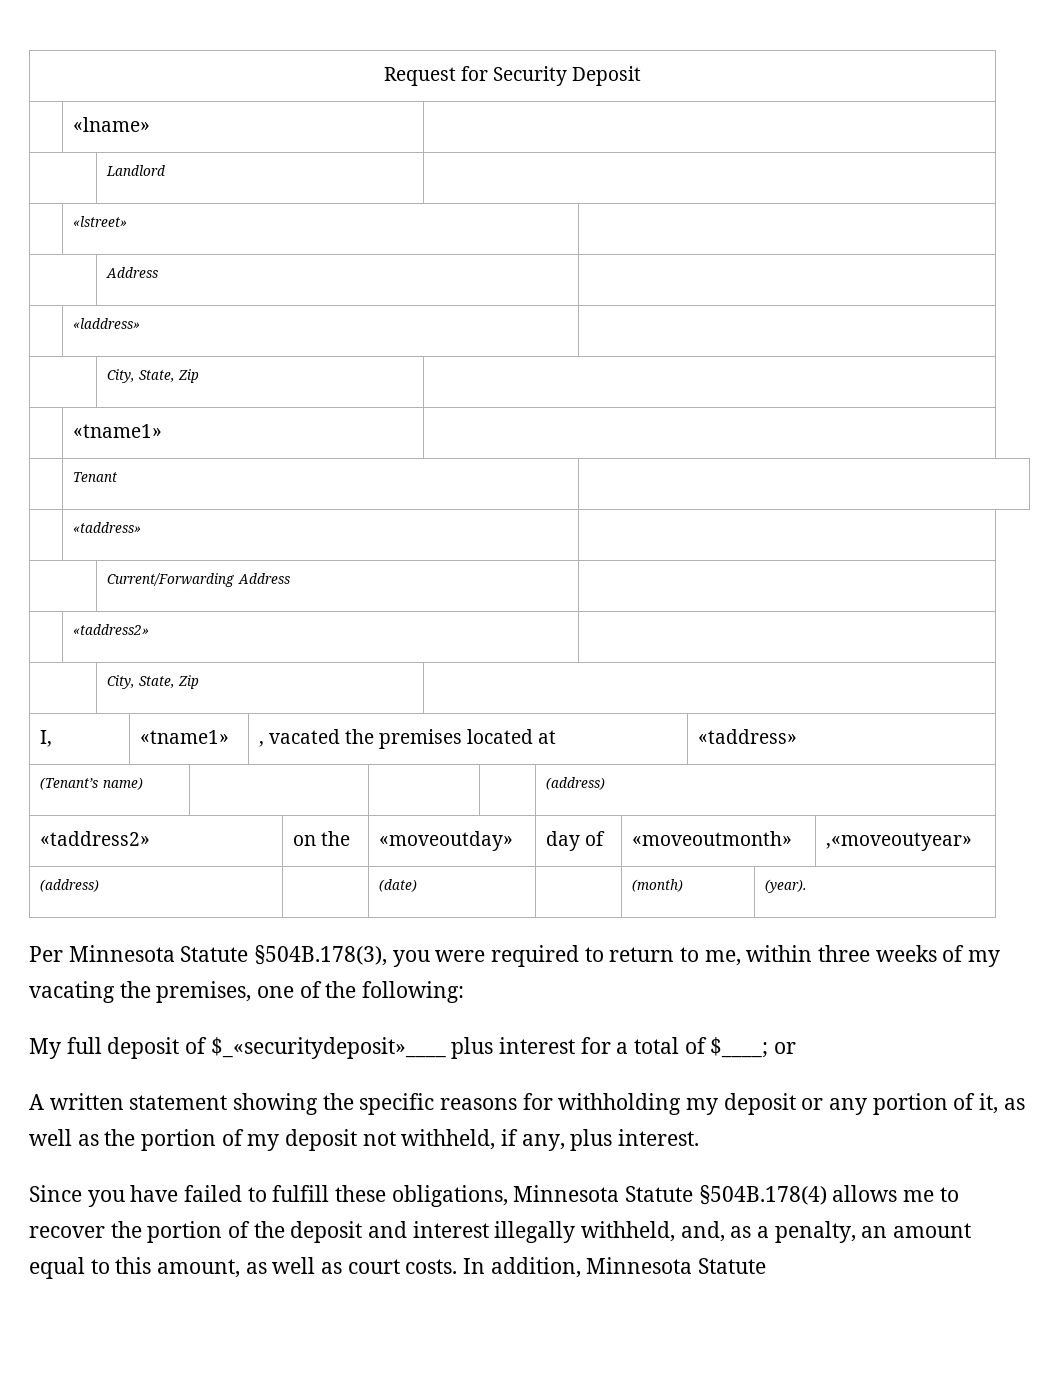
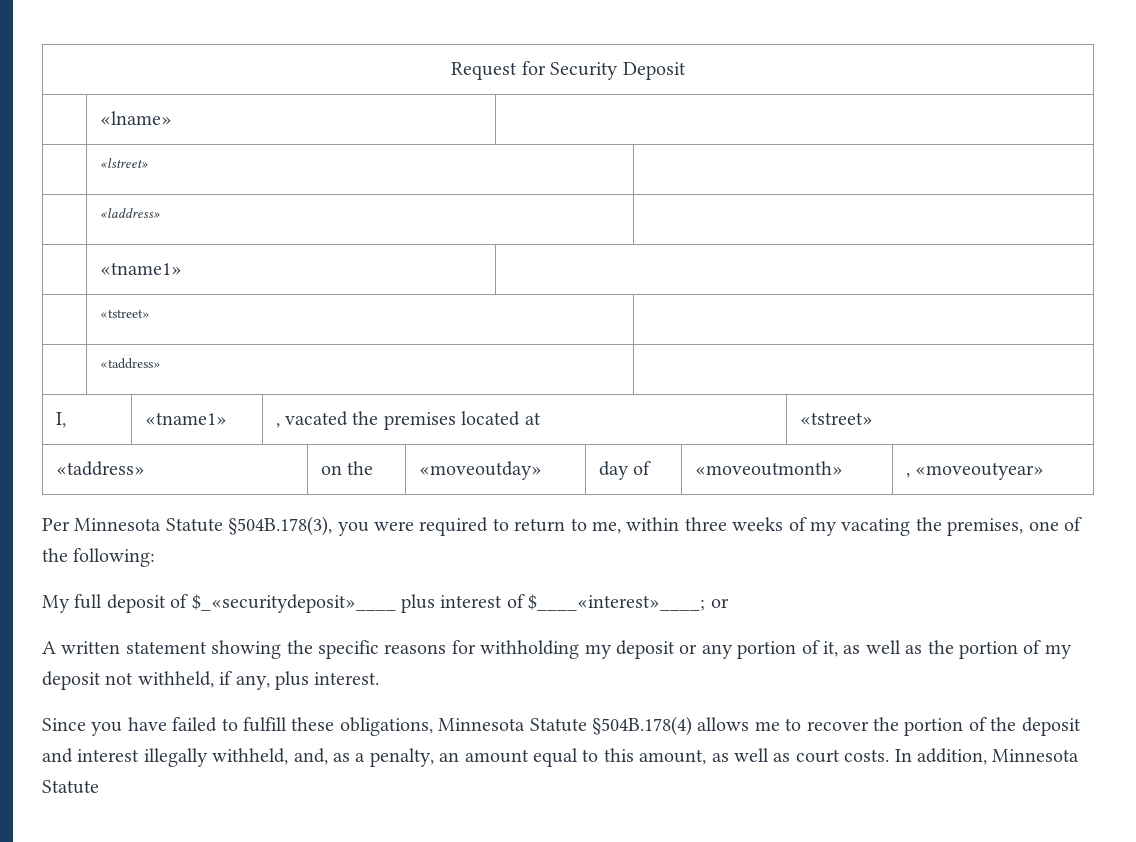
[105,165,165,176] // | Landlord | -> (172, 118) none
[105,267,158,278] // | Address | -> (148, 163) none
[106,369,199,383] // | City, State, Zip | -> (160, 213) none
[72,472,118,482] [72,522,141,533] [106,573,290,587] [72,624,149,635] [106,675,199,689] Tenant | // | «taddress» | // | Current/Forwarding Address | // | «taddress2» | // | City, State, Zip | -> [99,309,150,318] [99,358,161,369] «tstreet» | // | «taddress» |
[697,729,797,744] [39,777,143,790] [545,777,605,790] [39,831,150,846] «taddress» // (Tenant’s name) | | | | (address) // «taddress2» -> [799,412,873,425] [55,461,145,476] «tstreet» // «taddress»
[825,832,972,851] [39,879,99,892] [378,879,417,892] [631,879,683,892] [764,879,806,893] ,«moveoutyear» // (address) | | (date) | | (month) | (year). -> [905,462,1045,480] , «moveoutyear»
[580,1037,769,1058] for a total of $____; -> [506,594,706,611] of $____«interest»____;

